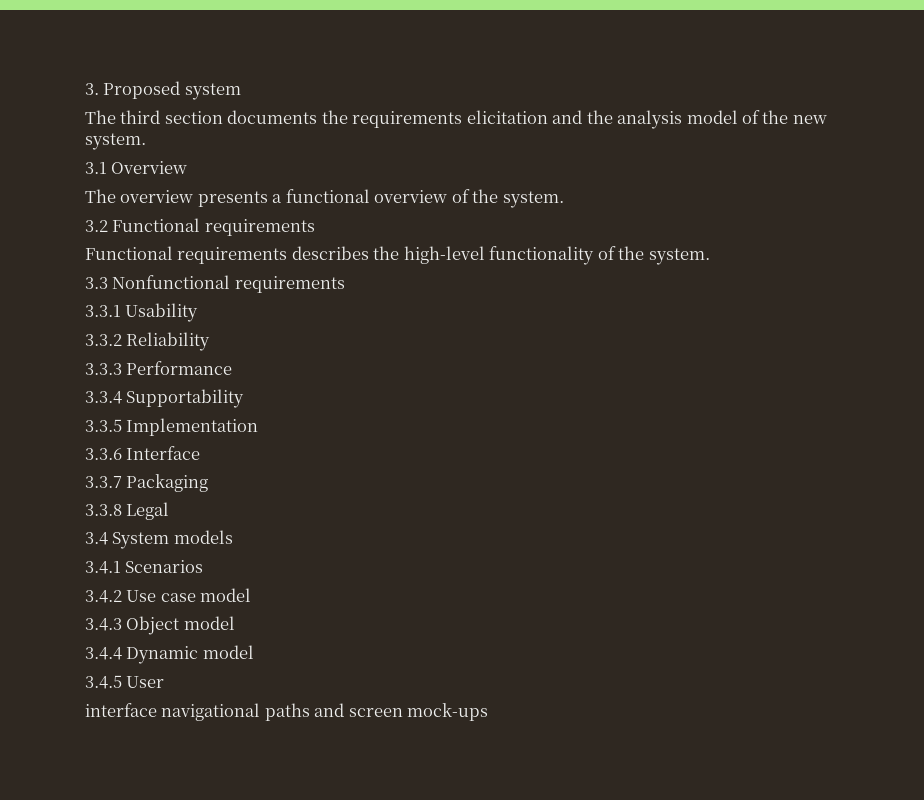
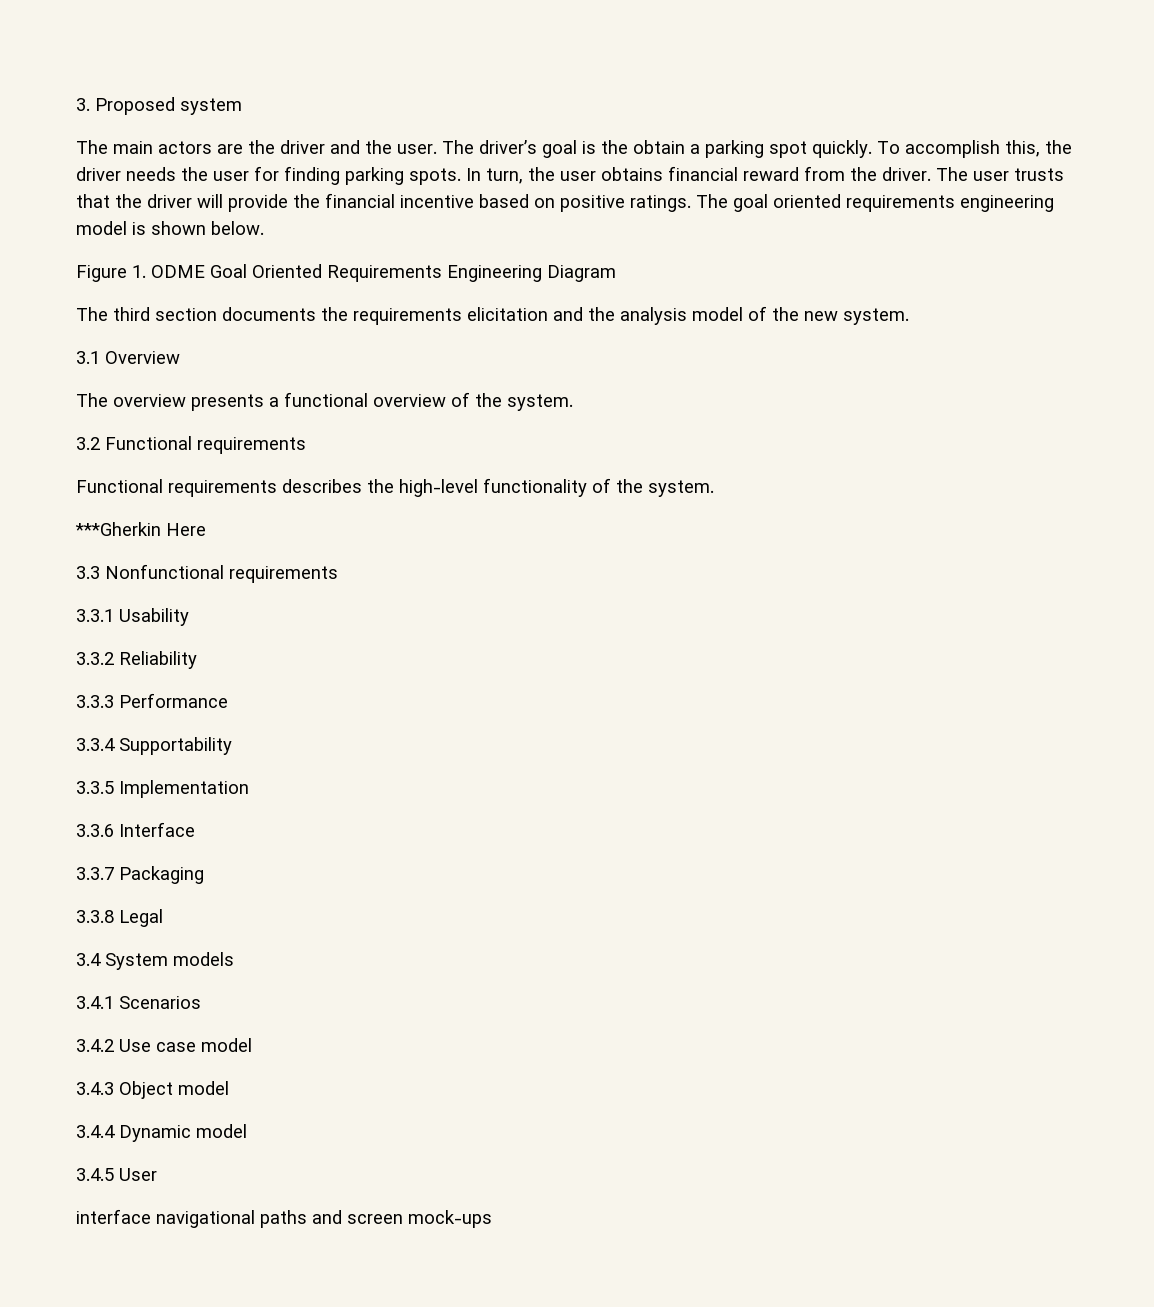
(241, 91) none -> [76,140,1072,158] [76,166,1064,185] [76,193,1054,212] [76,221,264,235] [76,264,616,282] // The main actors are the driver and the user. The driver’s goal is the obtain a parking spot quickly. To accomplish this, the driver needs the user for finding parking spots. In turn, the user obtains financial reward from the driver. The user trusts that the driver will provide the financial incentive based on positive ratings. The goal oriented requirements engineering model is shown below. // Figure 1. ODME Goal Oriented Requirements Engineering Diagram
(710, 256) none -> [75,522,206,536] // ***Gherkin Here

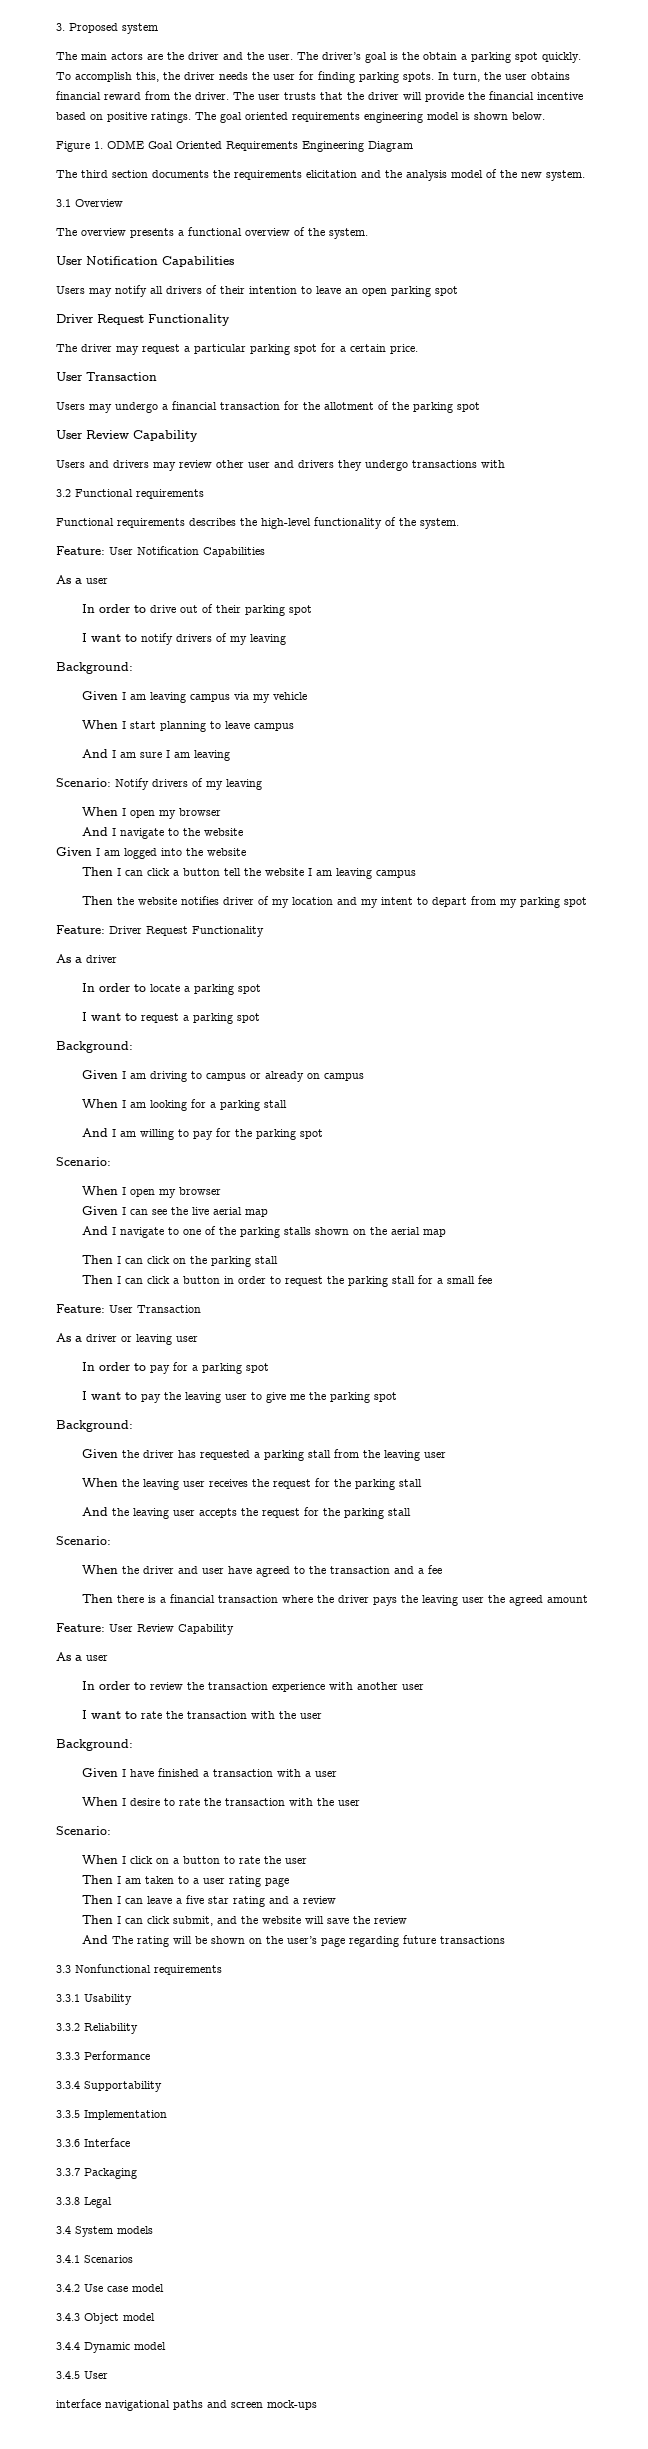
(573, 402) none -> [56,256,234,267] [56,285,458,297] [56,314,230,326] [56,343,418,355] [56,372,157,381] [56,401,480,413] [56,430,198,442] [56,460,505,471] // User Notification Capabilities // Users may notify all drivers of their intention to leave an open parking spot // Driver Request Functionality // The driver may request a particular parking spot for a certain price. // User Transaction // Users may undergo a financial transaction for the allotment of the parking spot // User Review Capability // Users and drivers may review other user and drivers they undergo transactions with
[75,522,206,536] ***Gherkin Here -> [56,546,265,557] [56,575,108,584] [81,604,312,616] [81,633,286,645] [56,662,133,674] [81,691,307,703] [81,720,294,732] [81,749,230,761] [56,778,262,790] [81,807,221,819] [81,827,243,839] [56,847,246,859] [81,867,416,879] [81,896,587,908] [56,925,264,937] [56,954,117,963] [81,983,261,995] [81,1012,260,1024] [56,1041,133,1053] [81,1070,364,1082] [81,1099,287,1111] [81,1128,323,1140] [56,1157,111,1166] [81,1186,221,1198] [81,1206,268,1217] [81,1226,446,1238] [81,1255,278,1267] [81,1275,492,1287] [56,1304,201,1313] [56,1333,198,1345] [81,1362,269,1374] [81,1391,397,1403] [56,1420,133,1432] [81,1449,446,1461] [81,1478,422,1490] [81,1507,411,1519] [56,1536,111,1545] [81,1565,442,1577] [81,1594,588,1606] [56,1623,234,1635] [56,1652,108,1661] [81,1681,424,1692] [81,1710,322,1719] [56,1739,133,1751] [81,1768,337,1777] [81,1797,360,1807] [56,1826,111,1835] [81,1855,307,1865] [81,1875,289,1887] [81,1895,336,1907] [81,1915,407,1926] [81,1935,505,1947] Feature: User Notification Capabilities // As a user // In order to drive out of their parking spot // I want to notify drivers of my leaving // Background: // Given I am leaving campus via my vehicle // When I start planning to leave campus // And I am sure I am leaving // Scenario: Notify drivers of my leaving // When I open my browser // And I navigate to the website // Given I am logged into the website // Then I can click a button tell the website I am leaving campus // Then the website notifies driver of my location and my intent to depart from my parking spot // Feature: Driver Request Functionality // As a driver // In order to locate a parking spot // I want to request a parking spot // Background: // Given I am driving to campus or already on campus // When I am looking for a parking stall // And I am willing to pay for the parking spot // Scenario: // When I open my browser // Given I can see the live aerial map // And I navigate to one of the parking stalls shown on the aerial map // Then I can click on the parking stall // Then I can click a button in order to request the parking stall for a small fee // Feature: User Transaction // As a driver or leaving user // In order to pay for a parking spot // I want to pay the leaving user to give me the parking spot // Background: // Given the driver has requested a parking stall from the leaving user // When the leaving user receives the request for the parking stall // And the leaving user accepts the request for the parking stall // Scenario: // When the driver and user have agreed to the transaction and a fee // Then there is a financial transaction where the driver pays the leaving user the agreed amount // Feature: User Review Capability // As a user // In order to review the transaction experience with another user // I want to rate the transaction with the user // Background: // Given I have finished a transaction with a user // When I desire to rate the transaction with the user // Scenario: // When I click on a button to rate the user // Then I am taken to a user rating page // Then I can leave a five star rating and a review // Then I can click submit, and the website will save the review // And The rating will be shown on the user’s page regarding future transactions

